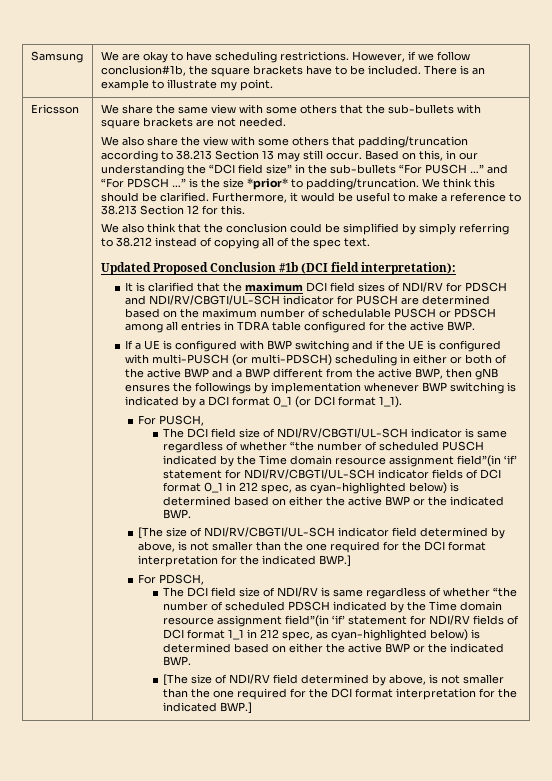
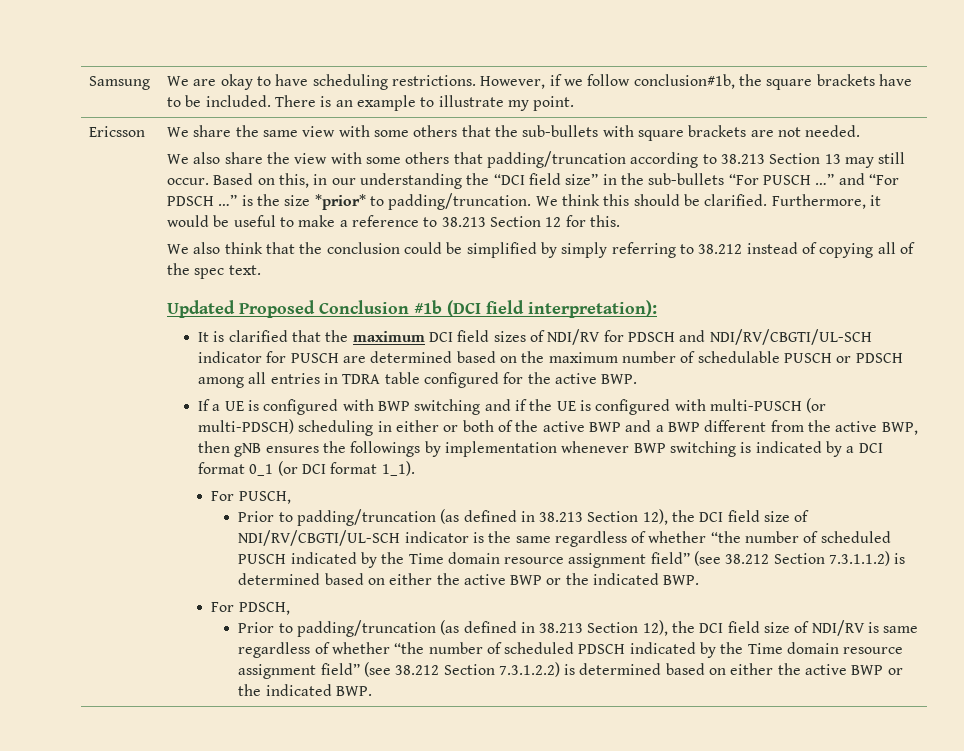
[162,428,184,438] The -> [238,509,696,526] Prior to padding/truncation (as defined in 38.213 Section 12), the
(474, 433) none -> [488,531,512,543] the
[456,455,517,467] [162,469,501,479] [162,482,447,494] field”(in ‘if’ statement for NDI/RV/CBGTI/UL-SCH indicator fields of DCI format 0_1 in 212 spec, as cyan-highlighted below) -> [650,551,891,566] field” (see 38.212 Section 7.3.1.1.2)
[137,527,505,539] [137,541,486,553] [137,555,351,567] [137,574,204,585] [162,587,184,597] [The size of NDI/RV/CBGTI/UL-SCH indicator field determined by above, is not smaller than the one required for the DCI format interpretation for the indicated BWP.] // For PDSCH, // The -> [211,602,290,615] [238,620,696,637] For PDSCH, // Prior to padding/truncation (as defined in 38.213 Section 12), the
[284,615,519,627] [162,629,468,641] field”(in ‘if’ statement for NDI/RV fields of DCI format 1_1 in 212 spec, as cyan-highlighted below) -> [320,662,560,677] field” (see 38.212 Section 7.3.1.2.2)
[162,674,504,686] [162,688,517,700] [162,702,252,714] // [The size of NDI/RV field determined by above, is not smaller than the one required for the DCI format interpretation for the indicated BWP.] -> (372, 691) none

